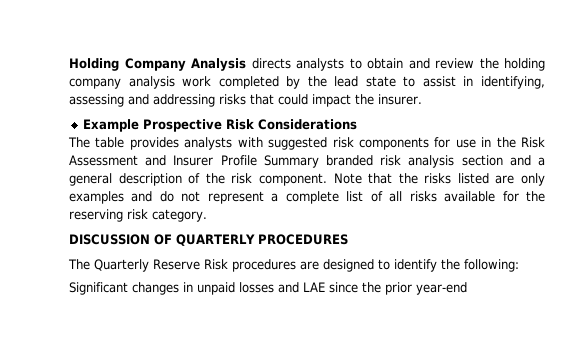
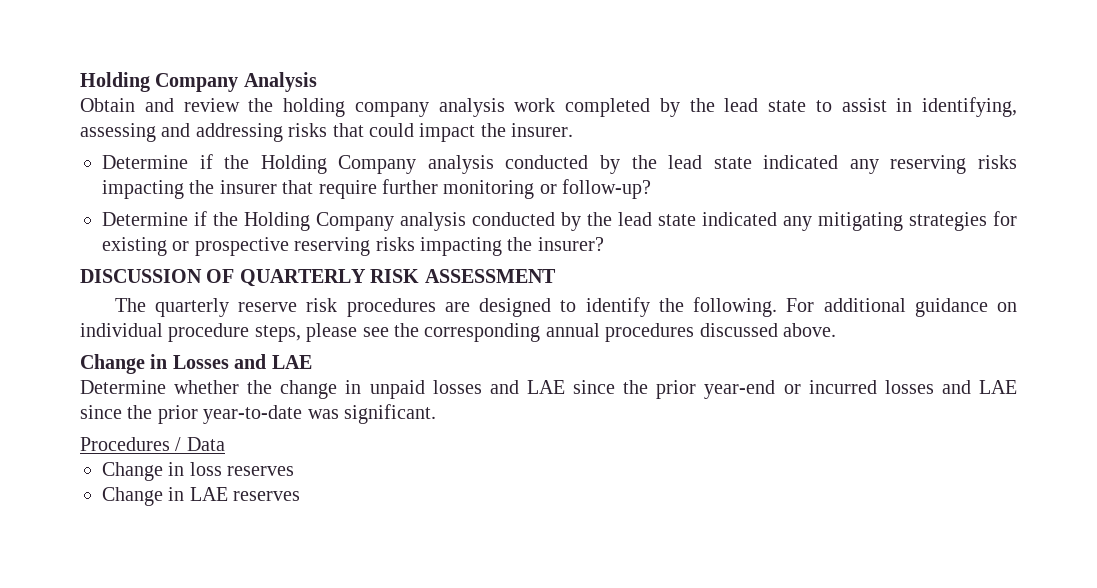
[251,58,403,71] directs analysts to obtain -> [80,98,135,112] // Obtain
[83,119,358,132] [68,137,546,150] [69,155,545,168] [69,173,545,186] [69,191,545,204] [69,209,207,222] Example Prospective Risk Considerations // The table provides analysts with suggested risk components for use in the Risk Assessment and Insurer Profile Summary branded risk analysis section and a general description of the risk component. Note that the risks listed are only examples and do not represent a complete list of all risks available for the reserving risk category. -> [102,154,1017,174] [102,179,652,199] [102,211,1017,231] [102,237,604,256] Determine if the Holding Company analysis conducted by the lead state indicated any reserving risks impacting the insurer that require further monitoring or follow-up? // Determine if the Holding Company analysis conducted by the lead state indicated any mitigating strategies for existing or prospective reserving risks impacting the insurer?
[257,234,348,245] [68,259,228,272] PROCEDURES // The Quarterly Reserve Risk -> [370,269,556,283] [114,298,338,317] RISK ASSESSMENT // The quarterly reserve risk
[464,259,519,272] [69,282,179,295] following: // Significant changes -> [693,297,1017,317] [80,323,836,342] [80,354,312,374] [80,380,338,399] following. For additional guidance on individual procedure steps, please see the corresponding annual procedures discussed above. // Change in Losses and LAE // Determine whether the change
(467, 288) none -> [783,380,1018,394] [80,404,436,424] [80,437,225,451] [102,462,295,481] [102,487,301,506] or incurred losses and LAE since the prior year-to-date was significant. // Procedures / Data // Change in loss reserves // Change in LAE reserves

